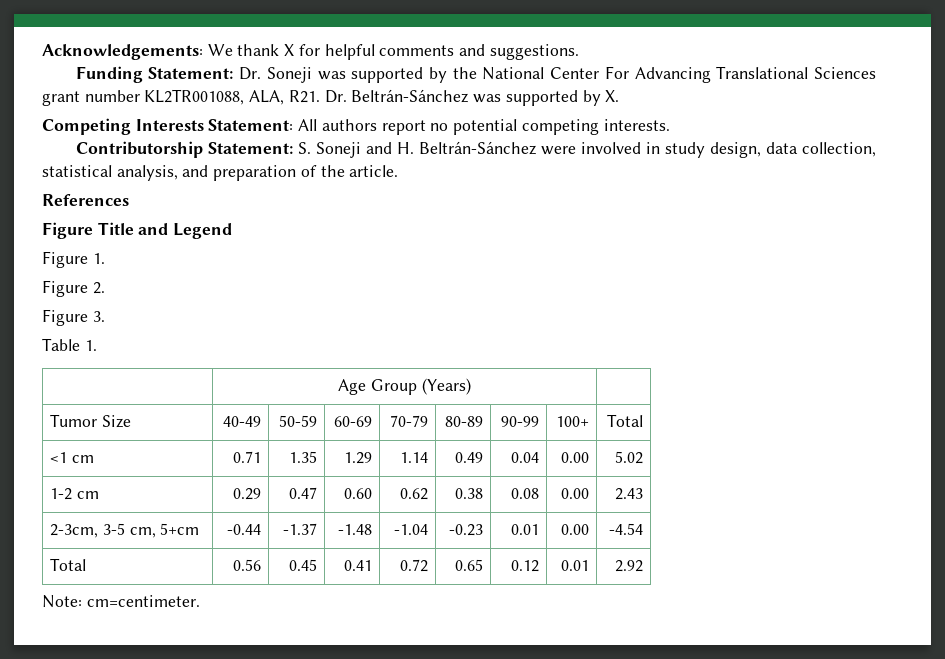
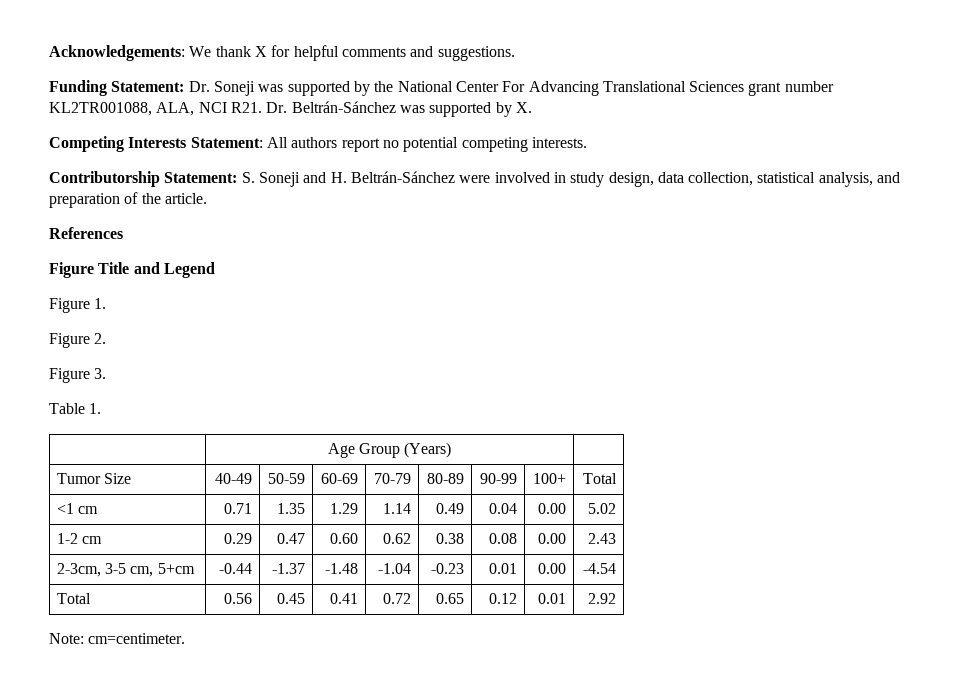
(285, 97) none -> [198,102,227,113] NCI

